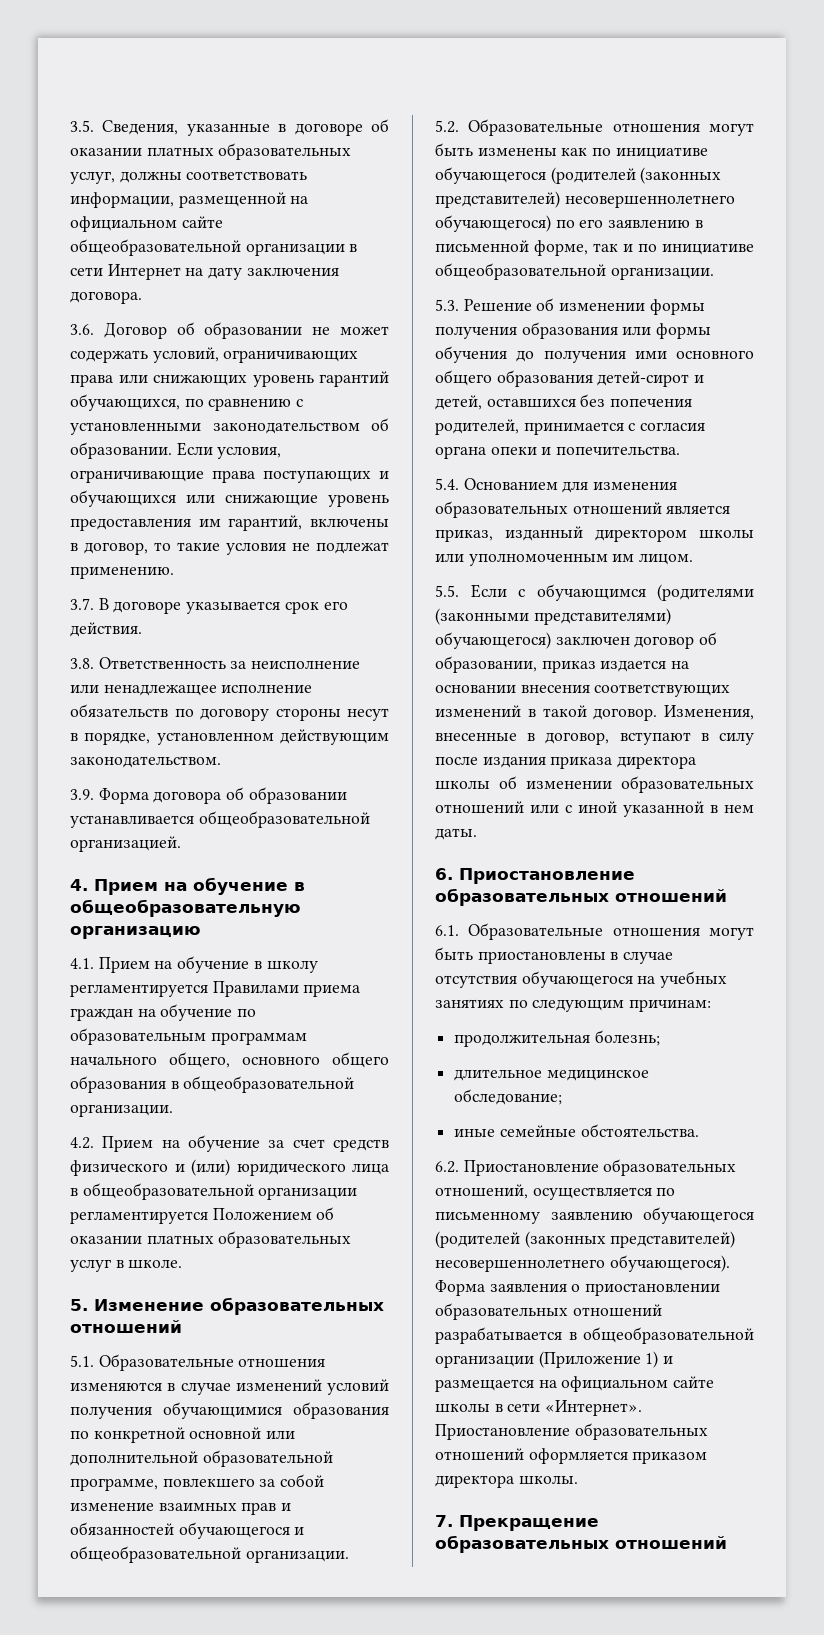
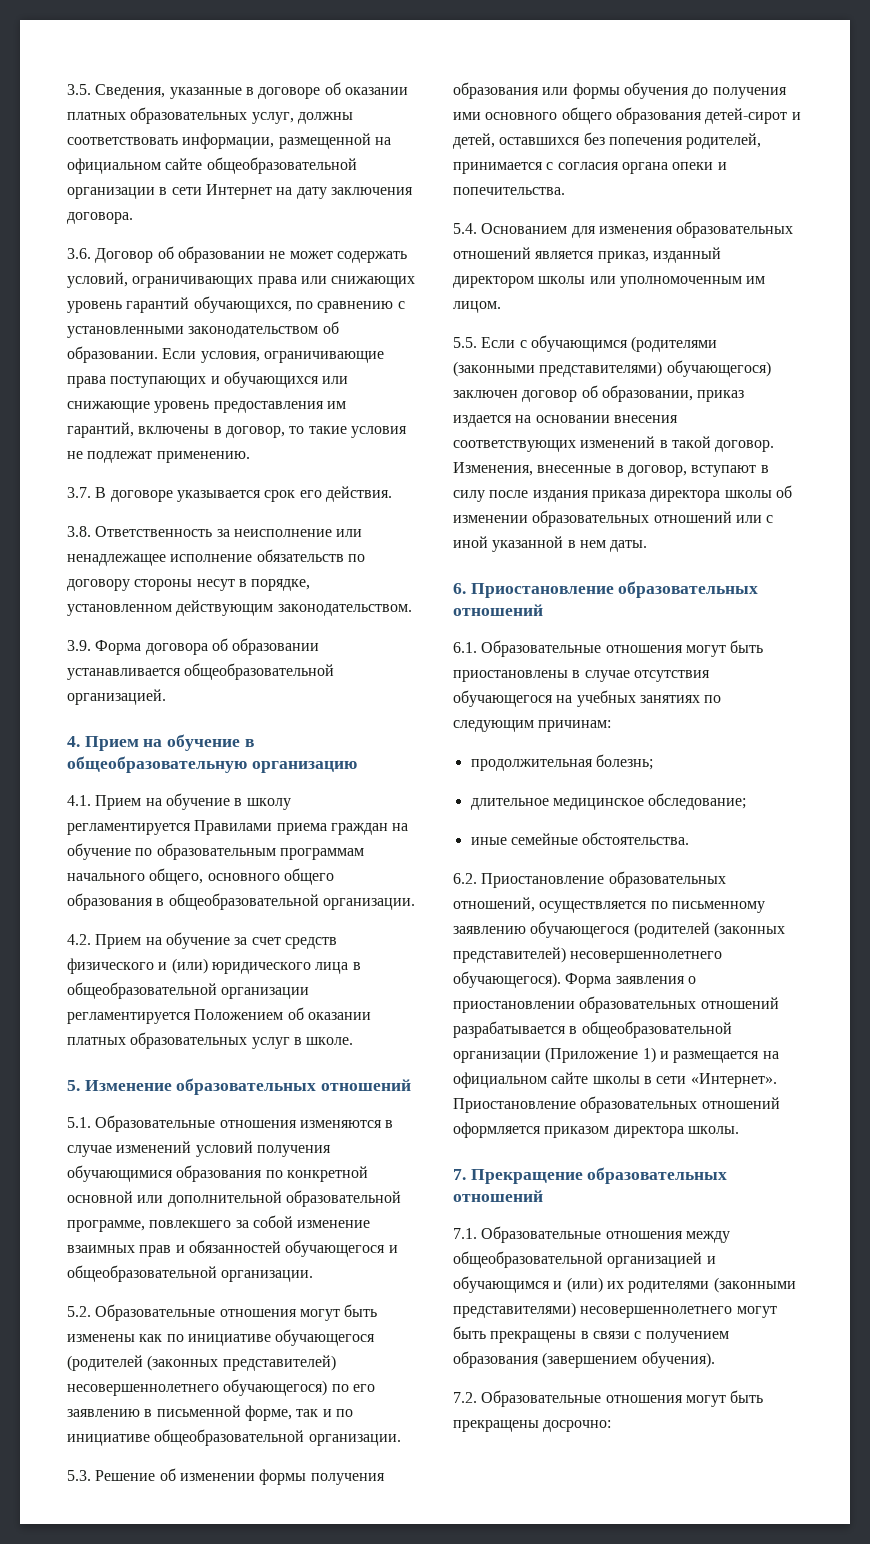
(727, 1542) none -> [453,1226,730,1243] [453,1251,716,1268] [453,1276,796,1293] [453,1302,777,1318] [453,1326,729,1343] [453,1351,715,1368] [453,1390,764,1407] [453,1420,612,1432] // 7.1. Образовательные отношения между общеобразовательной организацией и обучающимся и (или) их родителями (законными представителями) несовершеннолетнего могут быть прекращены в связи с получением образования (завершением обучения). // 7.2. Образовательные отношения могут быть прекращены досрочно:

